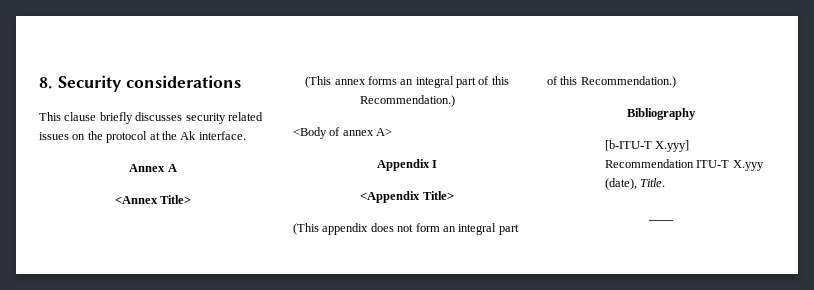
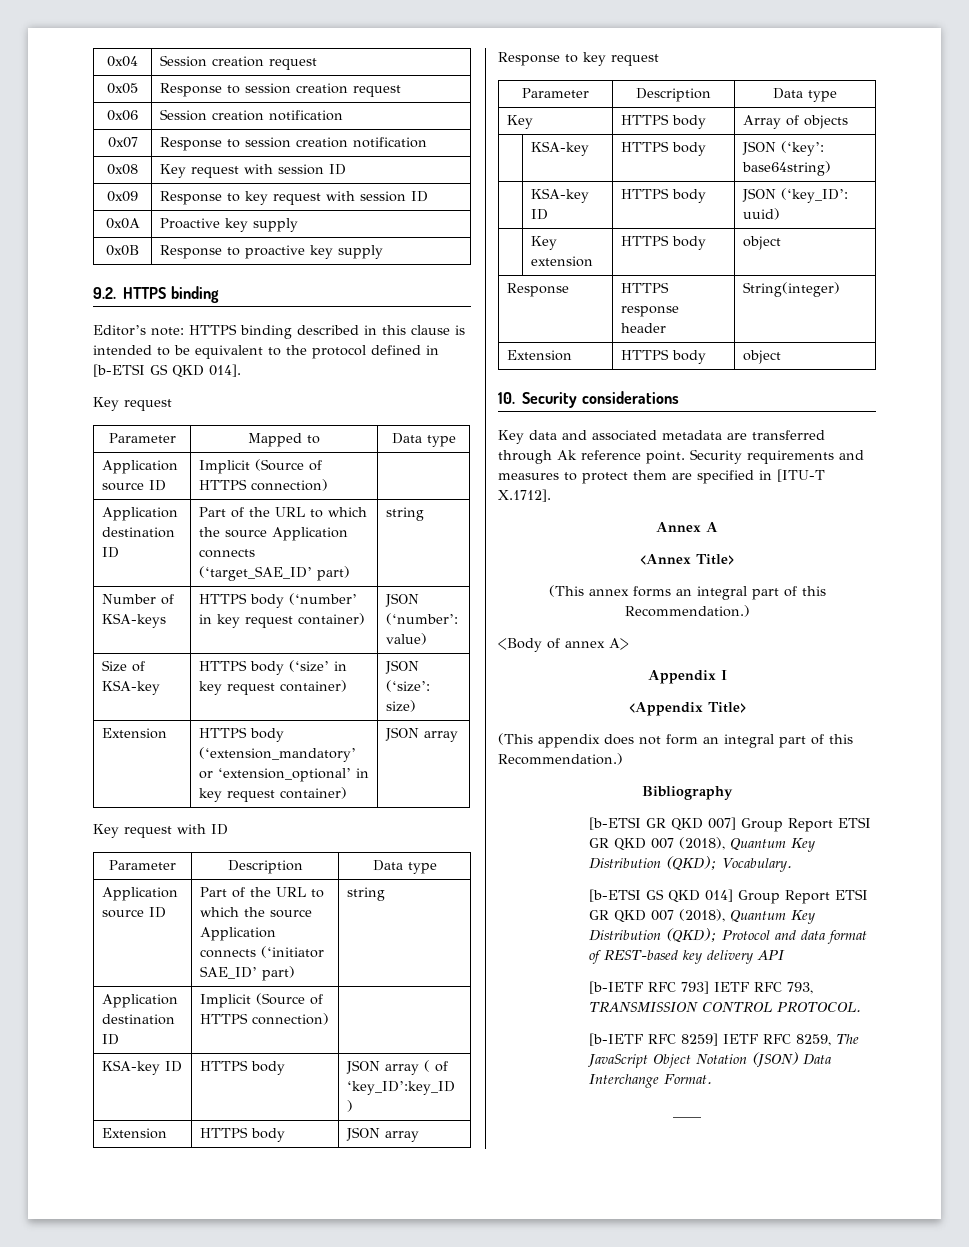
[39,75,241,92] [39,112,263,124] [39,131,246,143] 8. Security considerations // This clause briefly discusses security related issues on the protocol at the Ak interface. -> [107,56,138,67] [159,55,317,70] [107,83,138,94] [159,83,401,97] [107,110,138,121] [159,109,343,121] [107,137,138,148] [159,137,427,151] [107,164,138,175] [159,164,346,178] [107,191,138,202] [159,191,428,205] [105,218,140,229] [159,218,298,232] [106,245,139,256] [159,245,383,259] [93,286,219,303] [93,324,465,339] [93,345,439,359] [93,364,241,378] [93,397,172,411] [108,433,176,443] [248,433,320,447] [391,433,456,447] [101,460,178,474] [101,480,166,491] [198,459,322,474] [198,479,328,491] [101,507,178,521] [101,527,175,538] [101,547,119,558] [198,507,367,518] [198,527,348,541] [198,549,255,558] [198,566,350,581] [385,507,424,521] [101,594,174,605] [101,613,166,628] [198,593,357,608] [198,613,365,628] [384,593,419,607] [385,613,458,625] [385,633,427,645] [101,660,145,672] [101,680,160,695] [198,660,347,675] [198,680,347,695] [384,660,419,674] [385,680,430,692] [385,700,416,712] [101,728,167,739] [198,727,284,742] [198,747,356,762] [198,768,369,782] [198,787,347,802] [384,727,458,742] [93,824,228,838] [109,860,176,870] [227,860,303,874] [372,860,437,874] [101,887,178,901] [101,907,166,918] [199,887,324,898] [199,907,312,918] [199,927,276,941] [199,946,324,958] [199,966,295,981] [346,887,385,901] [101,994,178,1008] [101,1014,175,1025] [101,1034,119,1045] [199,993,323,1008] [199,1013,329,1025] [101,1060,182,1075] [199,1060,285,1075] [345,1060,448,1075] [346,1081,455,1095] [346,1100,353,1112] [101,1128,167,1139] [199,1127,285,1142] [345,1127,419,1142] [498,52,659,66] [522,88,589,98] [636,88,711,102] [773,88,837,102] [506,115,533,129] [620,114,706,129] [742,115,848,129] [530,141,589,156] [620,141,706,156] [741,141,824,156] [741,161,831,176] [530,188,589,203] [530,209,548,220] [620,188,706,203] [741,188,848,203] [742,208,780,220] [530,236,557,250] [530,256,593,267] [620,235,706,250] [742,236,781,250] [506,283,569,297] [620,282,669,293] [620,306,679,317] [620,323,666,333] [742,282,840,297] [506,350,572,361] [620,349,706,364] [742,350,781,364] [498,391,679,408] [498,430,825,444] [498,449,864,464] [498,469,825,484] [498,489,551,502] 0x04 | Session creation request // 0x05 | Response to session creation request // 0x06 | Session creation notification // 0x07 | Response to session creation notification // 0x08 | Key request with session ID // 0x09 | Response to key request with session ID // 0x0A | Proactive key supply // 0x0B | Response to proactive key supply // 9.2. HTTPS binding // Editor’s note: HTTPS binding described in this clause is intended to be equivalent to the protocol defined in [b-ETSI GS QKD 014]. // Key request // Parameter | Mapped to | Data type // Application source ID | Implicit (Source of HTTPS connection) | // Application destination ID | Part of the URL to which the source Application connects (‘target_SAE_ID’ part) | string // Number of KSA-keys | HTTPS body (‘number’ in key request container) | JSON (‘number’: value) // Size of KSA-key | HTTPS body (‘size’ in key request container) | JSON (‘size’: size) // Extension | HTTPS body (‘extension_mandatory’ or ‘extension_optional’ in key request container) | JSON array // Key request with ID // Parameter | Description | Data type // Application source ID | Part of the URL to which the source Application connects (‘initiator SAE_ID’ part) | string // Application destination ID | Implicit (Source of HTTPS connection) | // KSA-key ID | HTTPS body | JSON array ( of ‘key_ID’:key_ID ) // Extension | HTTPS body | JSON array // Response to key request // Parameter | Description | Data type // Key | HTTPS body | Array of objects // | KSA-key | HTTPS body | JSON (‘key’: base64string) // | KSA-key ID | HTTPS body | JSON (‘key_ID’: uuid) // | Key extension | HTTPS body | object // Response | HTTPS response header | String(integer) // Extension | HTTPS body | object // 10. Security considerations // Key data and associated metadata are transferred through Ak reference point. Security requirements and measures to protect them are specified in [ITU-T X.1712].
[605,140,690,152] [605,159,764,171] [605,178,666,190] [b-ITU-T X.yyy] Recommendation ITU-T X.yyy (date), Title. -> [588,817,871,832] [588,837,815,852] [588,856,792,872] [588,889,868,904] [588,909,815,924] [588,928,867,944] [588,950,785,964] [588,981,813,994] [588,1002,861,1013] [588,1033,859,1046] [587,1052,831,1068] [588,1074,712,1088] [b-ETSI GR QKD 007] Group Report ETSI GR QKD 007 (2018), Quantum Key Distribution (QKD); Vocabulary. // [b-ETSI GS QKD 014] Group Report ETSI GR QKD 007 (2018), Quantum Key Distribution (QKD); Protocol and data format of REST-based key delivery API // [b-IETF RFC 793] IETF RFC 793, TRANSMISSION CONTROL PROTOCOL. // [b-IETF RFC 8259] IETF RFC 8259, The JavaScript Object Notation (JSON) Data Interchange Format.

